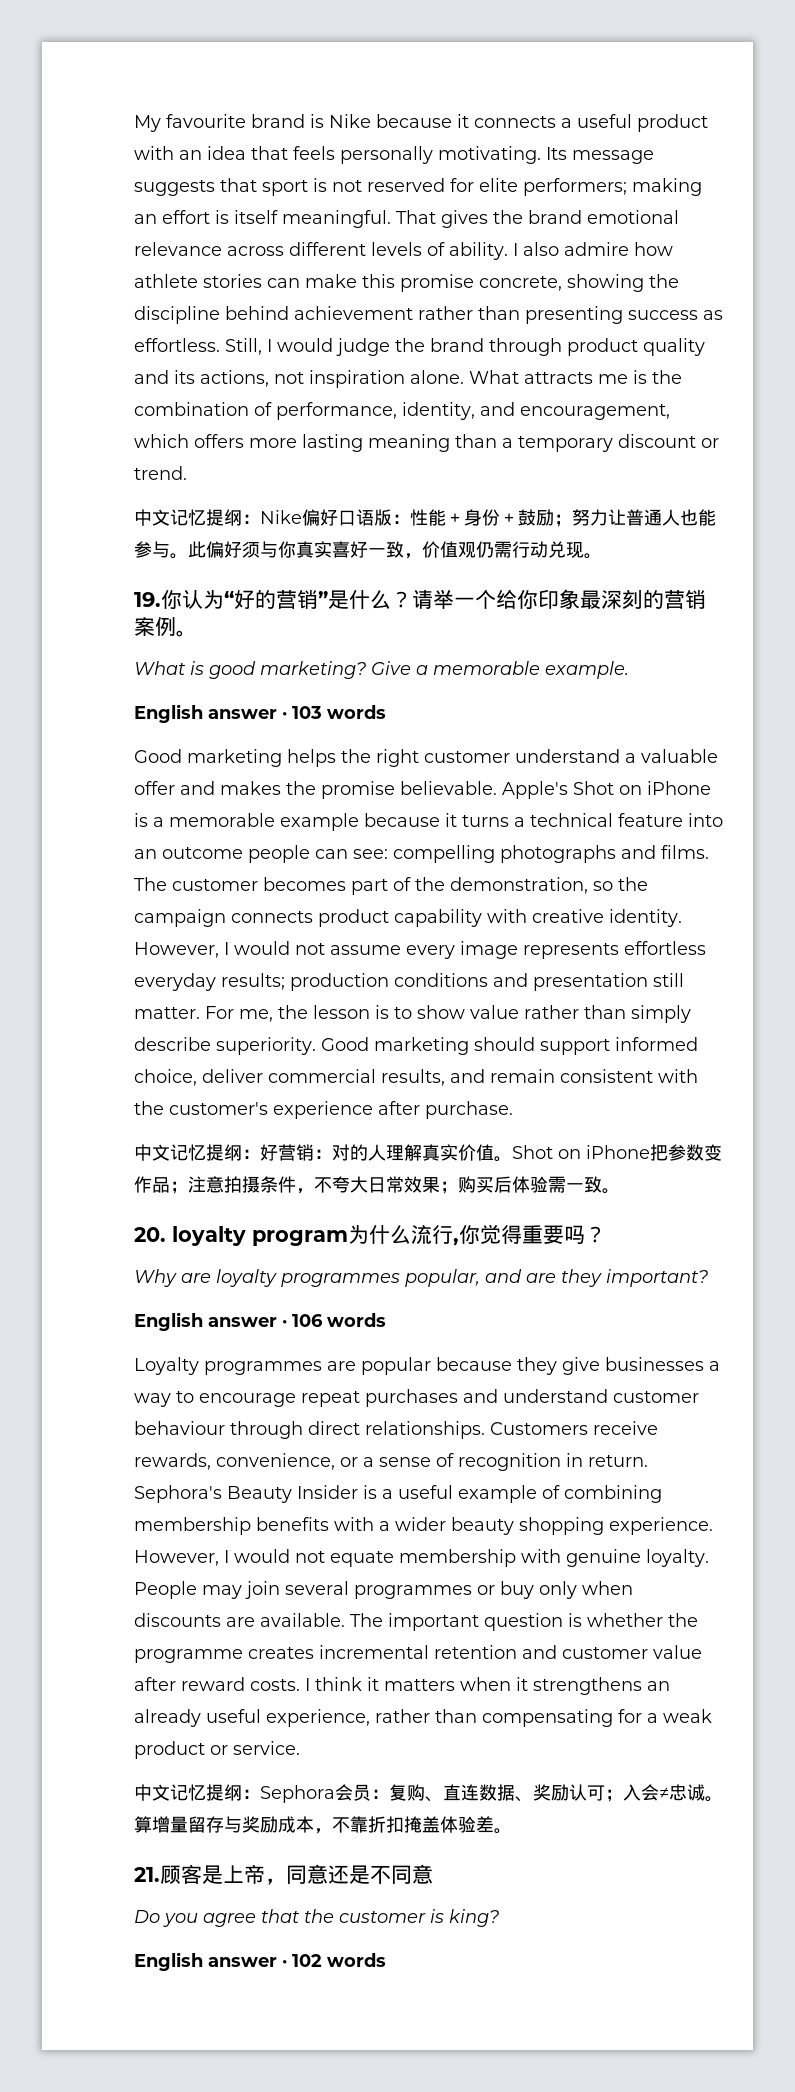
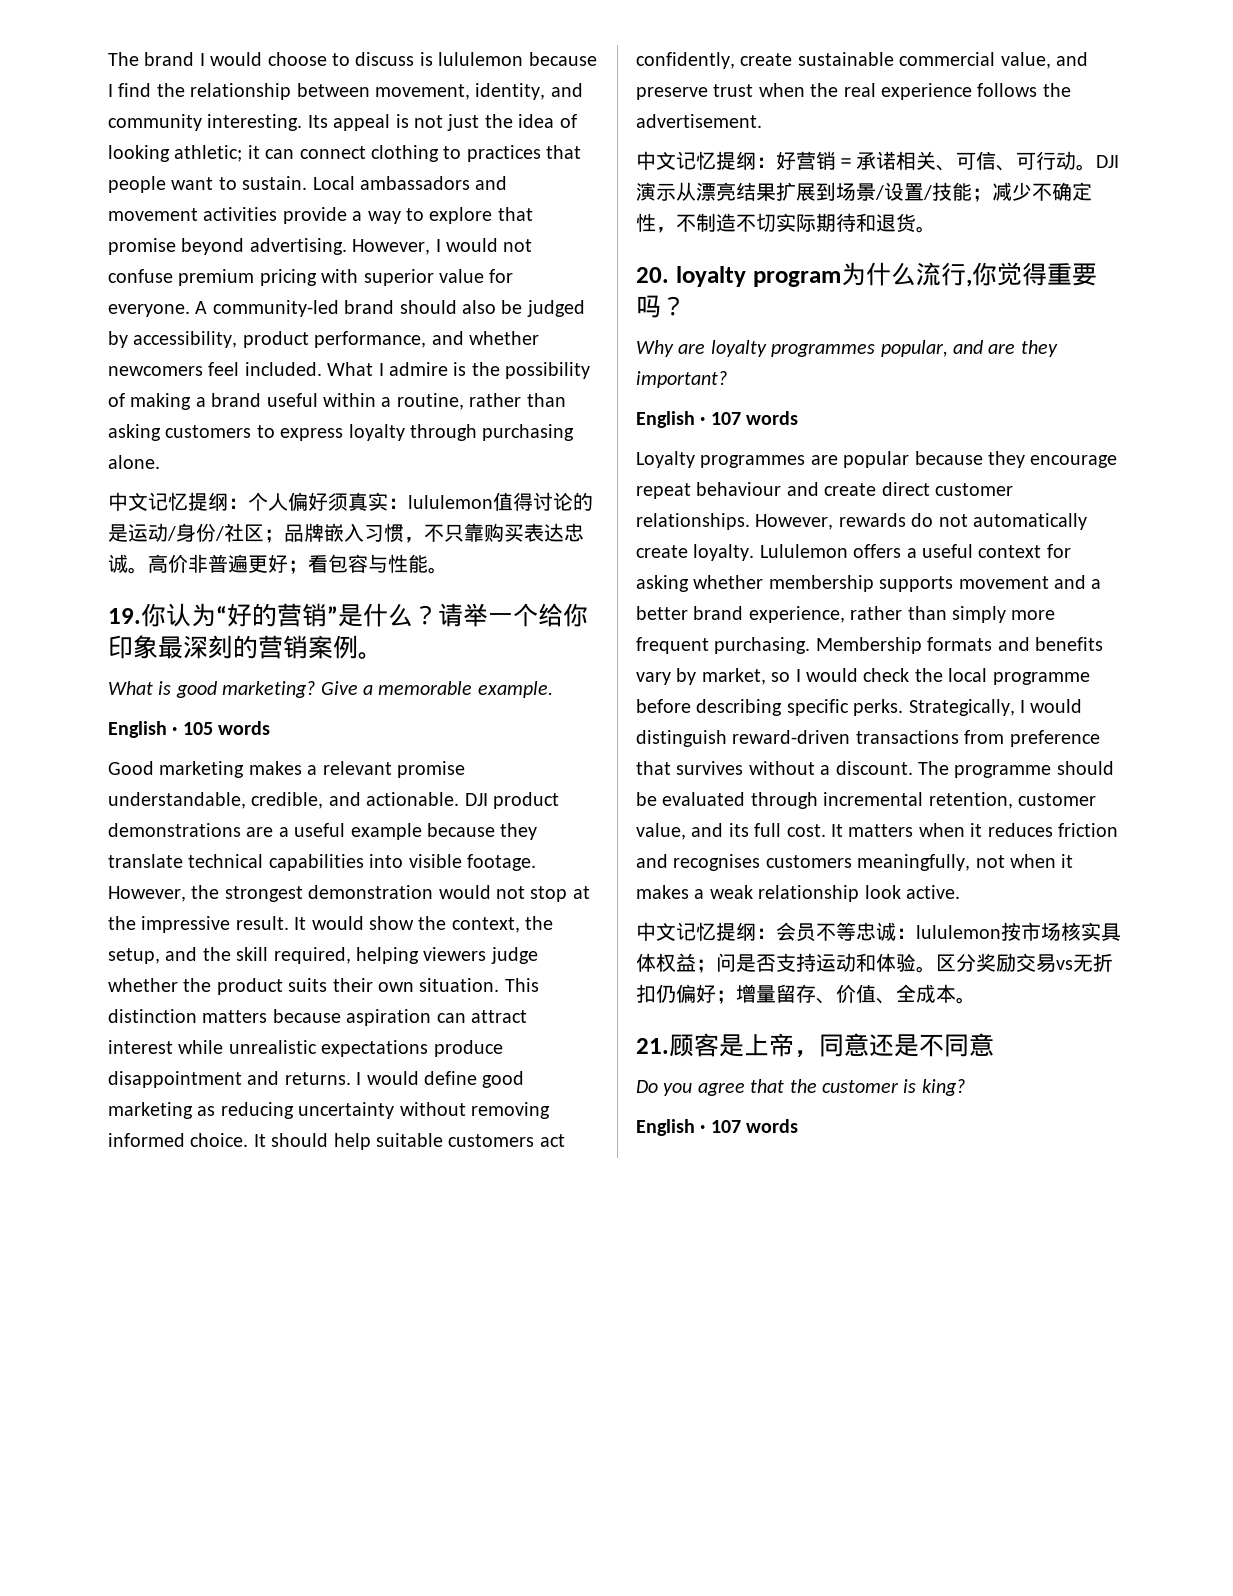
[134,114,708,132] [134,146,654,164] [134,178,702,196] [134,210,679,228] [134,242,673,260] [134,274,679,292] [134,306,723,324] [134,338,705,356] [134,370,682,388] [134,402,670,420] [134,434,719,452] [134,466,187,480] [134,509,716,527] [134,541,584,559] My favourite brand is Nike because it connects a useful product with an idea that feels personally motivating. Its message suggests that sport is not reserved for elite performers; making an effort is itself meaningful. That gives the brand emotional relevance across different levels of ability. I also admire how athlete stories can make this promise concrete, showing the discipline behind achievement rather than presenting success as effortless. Still, I would judge the brand through product quality and its actions, not inspiration alone. What attracts me is the combination of performance, identity, and encouragement, which offers more lasting meaning than a temporary discount or trend. // 中文记忆提纲：Nike偏好口语版：性能＋身份＋鼓励；努力让普通人也能参与。此偏好须与你真实喜好一致，价值观仍需行动兑现 -> [108,52,597,66] [108,83,583,100] [108,114,577,131] [108,145,582,162] [108,176,508,193] [108,207,533,224] [108,238,533,255] [108,269,514,286] [108,300,585,317] [108,331,539,348] [108,362,591,379] [108,393,566,410] [108,424,575,441] [108,455,160,469] [108,492,593,511] [108,523,584,543] [108,554,428,574] The brand I would choose to discuss is lululemon because I find the relationship between movement, identity, and community interesting. Its appeal is not just the idea of looking athletic; it can connect clothing to practices that people want to sustain. Local ambassadors and movement activities provide a way to explore that promise beyond advertising. However, I would not confuse premium pricing with superior value for everyone. A community-led brand should also be judged by accessibility, product performance, and whether newcomers feel included. What I admire is the possibility of making a brand useful within a routine, rather than asking customers to express loyalty through purchasing alone. // 中文记忆提纲：个人偏好须真实：lululemon值得讨论的是运动/身份/社区；品牌嵌入习惯，不只靠购买表达忠诚。高价非普遍更好；看包容与性能
[208,706,322,719] answer · 103 -> [172,722,213,735] · 105
[287,749,718,767] [134,781,711,799] [134,813,723,831] [134,845,709,863] [134,877,648,895] [134,909,682,927] [134,941,706,959] [134,973,684,991] [134,1005,691,1023] [134,1037,698,1055] [134,1069,698,1086] [134,1101,513,1119] helps the right customer understand a valuable offer and makes the promise believable. Apple's Shot on iPhone is a memorable example because it turns a technical feature into an outcome people can see: compelling photographs and films. The customer becomes part of the demonstration, so the campaign connects product capability with creative identity. However, I would not assume every image represents effortless everyday results; production conditions and presentation still matter. For me, the lesson is to show value rather than simply describe superiority. Good marketing should support informed choice, deliver commercial results, and remain consistent with the customer's experience after purchase. -> [248,761,465,778] [108,792,559,809] [108,823,538,840] [108,854,536,871] [108,885,590,902] [108,916,554,933] [108,947,538,964] [108,978,539,995] [108,1009,527,1026] [108,1040,503,1057] [108,1071,525,1088] [108,1102,550,1119] [108,1133,565,1150] [636,52,1088,69] [636,83,1071,100] [636,114,762,128] makes a relevant promise understandable, credible, and actionable. DJI product demonstrations are a useful example because they translate technical capabilities into visible footage. However, the strongest demonstration would not stop at the impressive result. It would show the context, the setup, and the skill required, helping viewers judge whether the product suits their own situation. This distinction matters because aspiration can attract interest while unrealistic expectations produce disappointment and returns. I would define good marketing as reducing uncertainty without removing informed choice. It should help suitable customers act confidently, create sustainable commercial value, and preserve trust when the real experience follows the advertisement.
[314,1144,722,1162] [134,1176,602,1194] ：对的人理解真实价值。Shot on iPhone把参数变作品；注意拍摄条件，不夸大日常效果；购买后体验需一致 -> [836,151,1119,171] [636,182,1092,202] [636,213,916,233] ＝承诺相关、可信、可行动。DJI演示从漂亮结果扩展到场景/设置/技能；减少不确定性，不制造不切实际期待和退货
[208,1314,323,1327] answer · 106 -> [700,412,741,425] · 107
[562,1357,720,1375] [134,1389,699,1407] [134,1421,658,1439] [134,1453,648,1471] [134,1485,662,1503] [134,1517,713,1535] [134,1549,709,1567] [134,1581,633,1599] [134,1613,698,1631] [134,1645,702,1663] [134,1677,670,1695] [134,1709,712,1727] [134,1741,300,1759] [134,1784,723,1803] [134,1816,494,1834] give businesses a way to encourage repeat purchases and understand customer behaviour through direct relationships. Customers receive rewards, convenience, or a sense of recognition in return. Sephora's Beauty Insider is a useful example of combining membership benefits with a wider beauty shopping experience. However, I would not equate membership with genuine loyalty. People may join several programmes or buy only when discounts are available. The important question is whether the programme creates incremental retention and customer value after reward costs. I think it matters when it strengthens an already useful experience, rather than compensating for a weak product or service. // 中文记忆提纲：Sephora会员：复购、直连数据、奖励认可；入会≠忠诚。算增量留存与奖励成本，不靠折扣掩盖体验差 -> [1030,455,1118,468] [636,482,1013,499] [636,513,1087,530] [636,544,1071,561] [636,575,1102,592] [636,606,1056,623] [636,637,1103,654] [636,668,1090,685] [636,699,1083,716] [636,730,1100,747] [636,761,1114,778] [636,792,1096,809] [636,823,1118,840] [636,854,1074,871] [636,885,960,902] [636,922,1121,942] [636,953,1113,973] [636,984,956,1004] encourage repeat behaviour and create direct customer relationships. However, rewards do not automatically create loyalty. Lululemon offers a useful context for asking whether membership supports movement and a better brand experience, rather than simply more frequent purchasing. Membership formats and benefits vary by market, so I would check the local programme before describing specific perks. Strategically, I would distinguish reward-driven transactions from preference that survives without a discount. The programme should be evaluated through incremental retention, customer value, and its full cost. It matters when it reduces friction and recognises customers meaningfully, not when it makes a weak relationship look active. // 中文记忆提纲：会员不等忠诚：lululemon按市场核实具体权益；问是否支持运动和体验。区分奖励交易vs无折扣仍偏好；增量留存、价值、全成本
[208,1954,322,1967] answer · 102 -> [700,1120,741,1133] · 107

